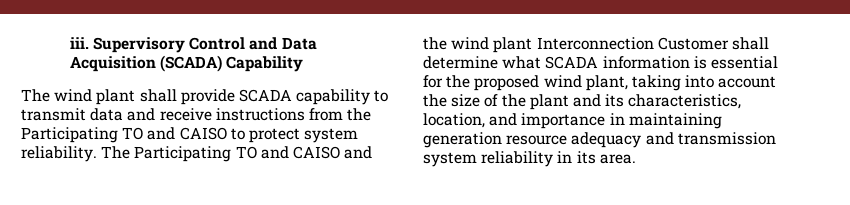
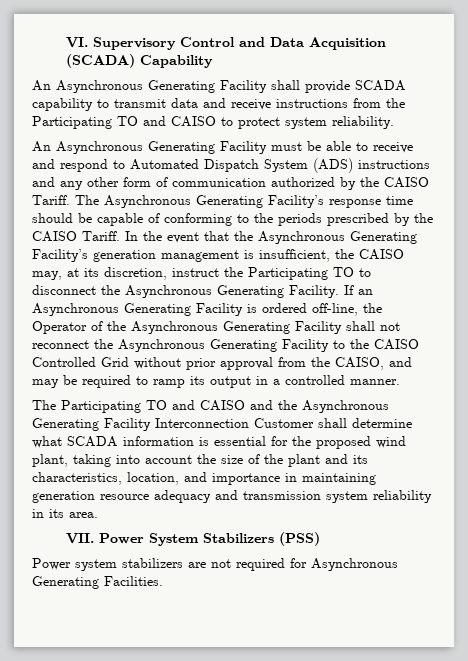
[69,37,89,49] iii. -> [66,37,89,48] VI.
[21,89,136,105] The wind plant -> [32,80,267,93] An Asynchronous Generating Facility
(97, 154) none -> [32,141,413,154] [32,158,430,173] [32,177,429,190] [32,195,413,208] [32,213,433,226] [32,231,417,244] [32,249,404,262] [32,267,371,280] [32,285,373,298] [32,303,382,316] [32,321,400,334] [32,339,419,352] [32,357,412,370] [32,375,400,388] // An Asynchronous Generating Facility must be able to receive and respond to Automated Dispatch System (ADS) instructions and any other form of communication authorized by the CAISO Tariff. The Asynchronous Generating Facility’s response time should be capable of conforming to the periods prescribed by the CAISO Tariff. In the event that the Asynchronous Generating Facility’s generation management is insufficient, the CAISO may, at its discretion, instruct the Participating TO to disconnect the Asynchronous Generating Facility. If an Asynchronous Generating Facility is ordered off-line, the Operator of the Asynchronous Generating Facility shall not reconnect the Asynchronous Generating Facility to the CAISO Controlled Grid without prior approval from the CAISO, and may be required to ramp its output in a controlled manner. //
[451,37,533,53] wind plant -> [302,400,389,413] [32,418,151,431] Asynchronous Generating Facility
(636, 159) none -> [66,532,321,546] [32,558,398,571] [32,576,163,589] // VII. Power System Stabilizers (PSS) // Power system stabilizers are not required for Asynchronous Generating Facilities.

